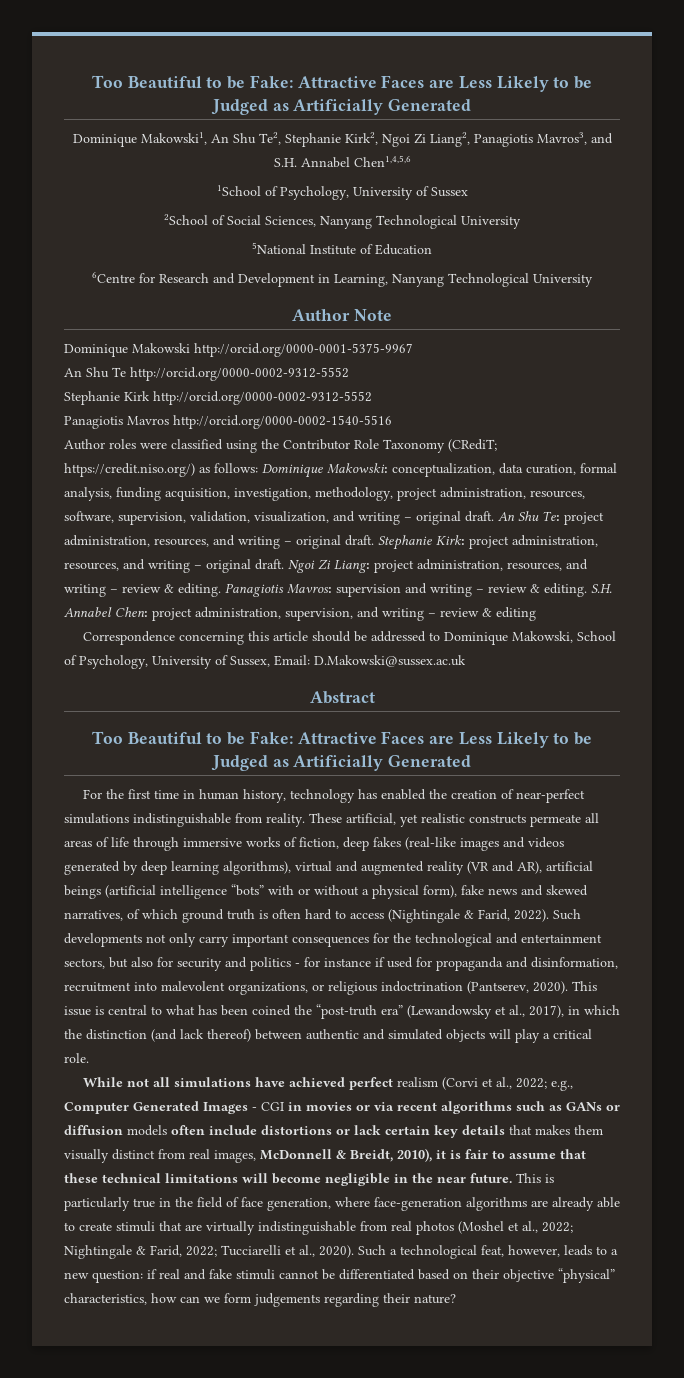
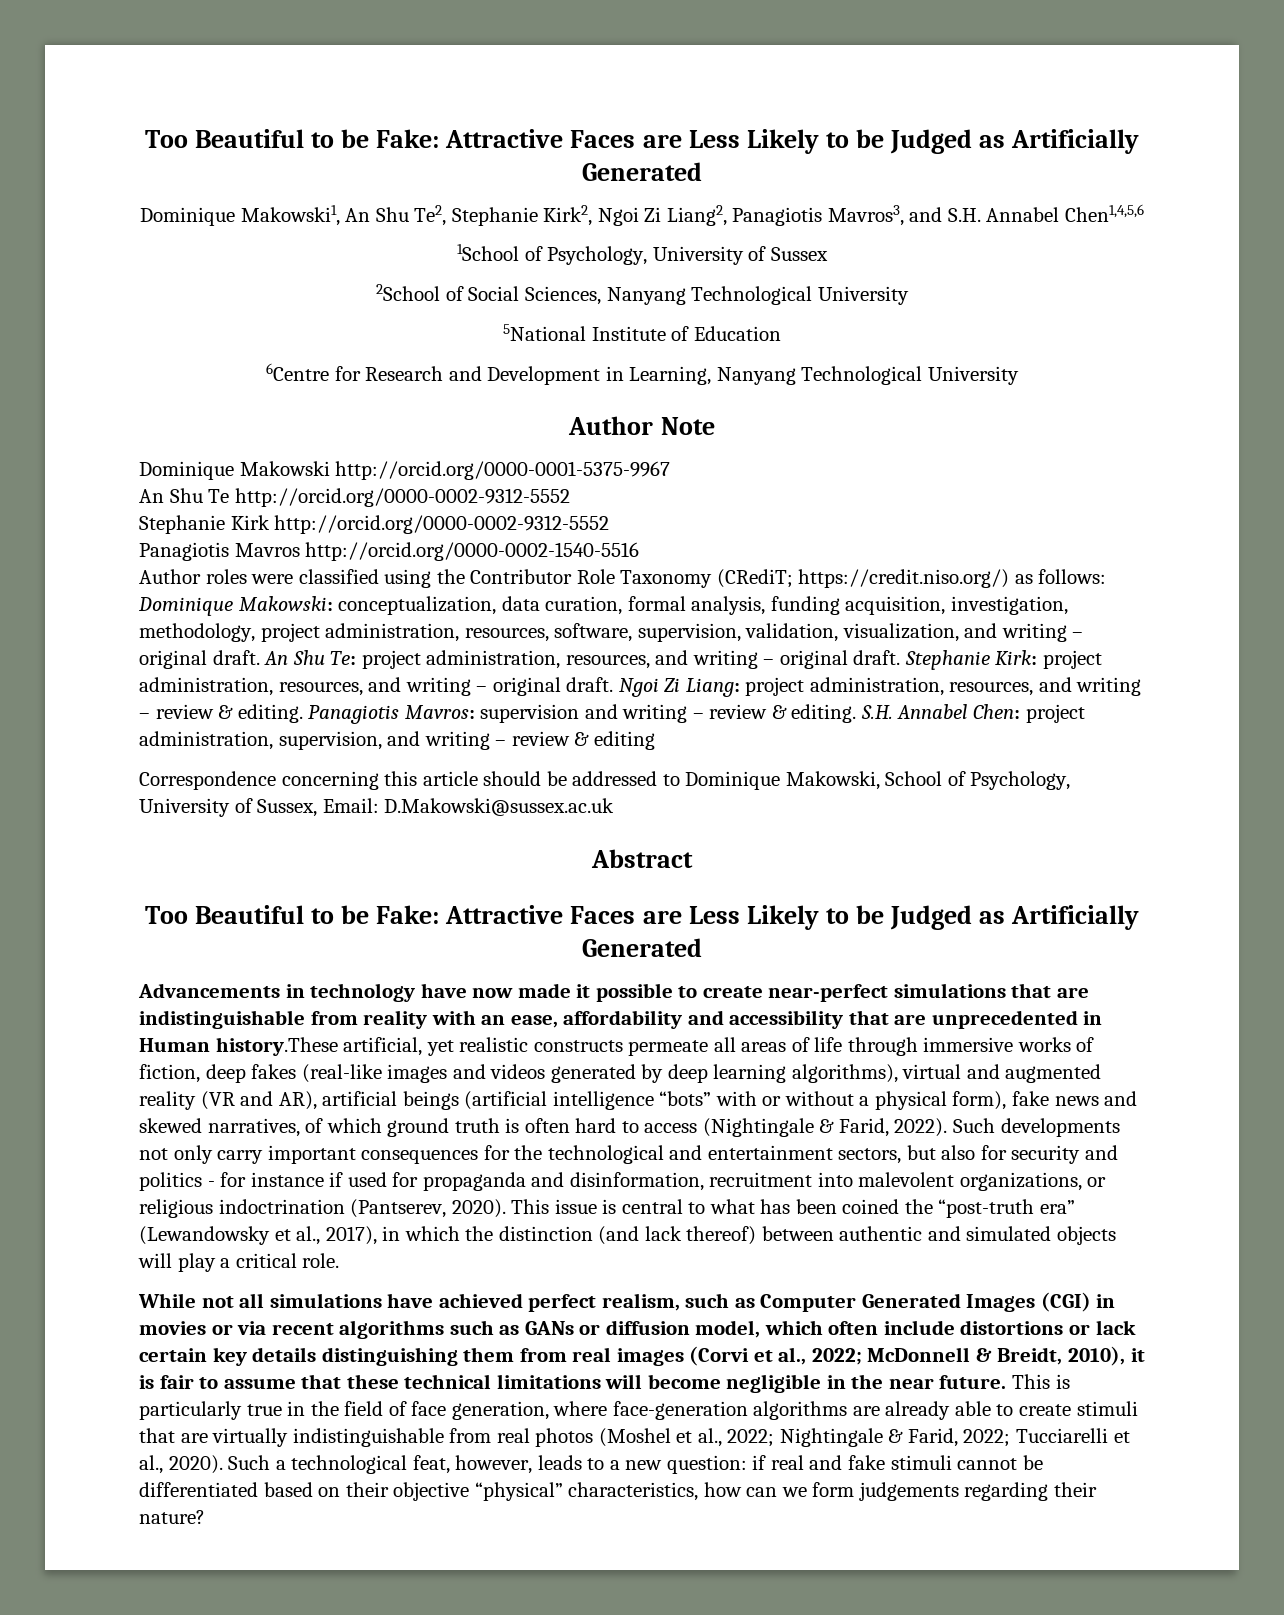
[83,789,586,803] [64,813,342,827] For the first time in human history, technology has enabled the creation of near-perfect simulations indistinguishable from reality. These -> [138,983,1089,1002] [139,1010,1103,1029] [139,1037,338,1056] Advancements in technology have now made it possible to create near-perfect simulations that are indistinguishable from reality with an ease, affordability and accessibility that are unprecedented in Human history.These
[397,1077,574,1091] realism (Corvi et al., 2022; e.g., -> [601,1293,755,1311] realism, such as
[252,1102,284,1111] - CGI -> [1040,1292,1091,1312] (CGI)
[127,1125,167,1136] models -> [695,1320,823,1338] model, which
[509,1125,603,1135] [64,1149,256,1163] that makes them visually distinct from real images, -> [321,1346,862,1366] distinguishing them from real images (Corvi et al., 2022;

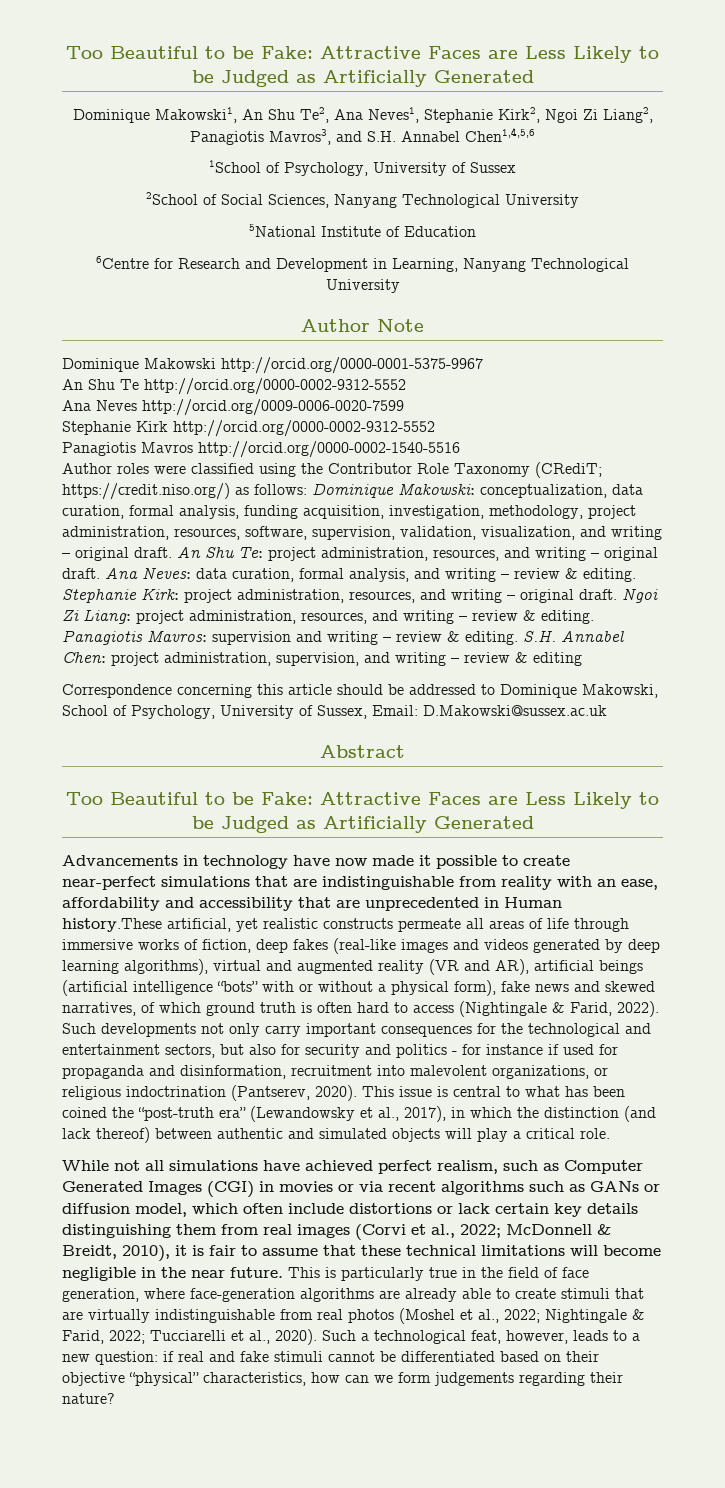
(447, 215) none -> [333,107,419,123] Ana Neves1,
(570, 497) none -> [62,399,404,416] // Ana Neves http://orcid.org/0009-0006-0020-7599
(901, 657) none -> [105,567,636,582] Ana Neves: data curation, formal analysis, and writing – review & editing.

